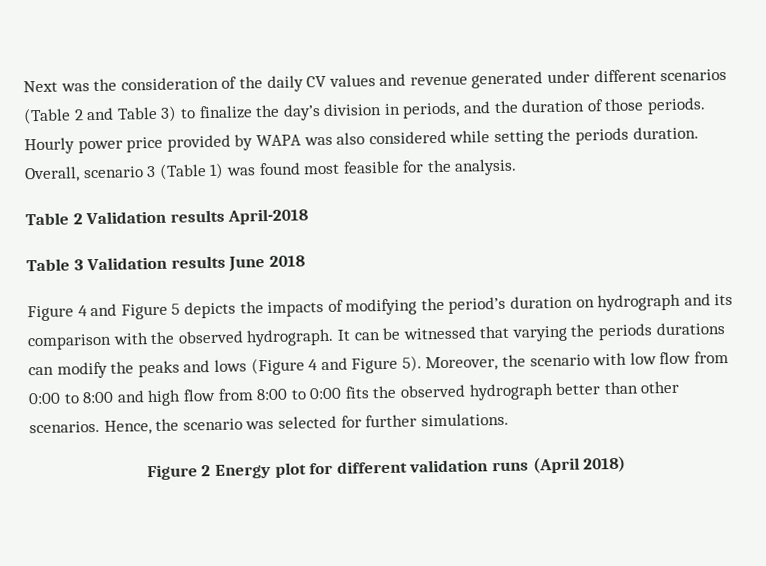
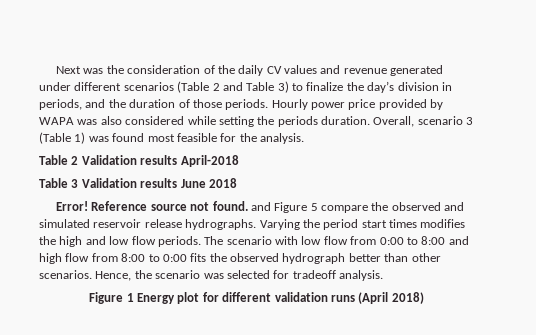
[27,293,734,322] [27,322,725,351] [28,354,527,379] Figure 4 and Figure 5 depicts the impacts of modifying the period’s duration on hydrograph and its comparison with the observed hydrograph. It can be witnessed that varying the periods durations can modify the peaks and lows (Figure 4 and Figure 5). Moreover, the -> [56,201,465,213] [39,219,466,230] [39,236,224,247] Error! Reference source not found. and Figure 5 compare the observed and simulated reservoir release hydrographs. Varying the period start times modifies the high and low flow periods. The
[365,412,509,428] [146,464,212,481] further simulations. // Figure 2 -> [292,270,383,281] [89,292,134,304] tradeoff analysis. // Figure 1

